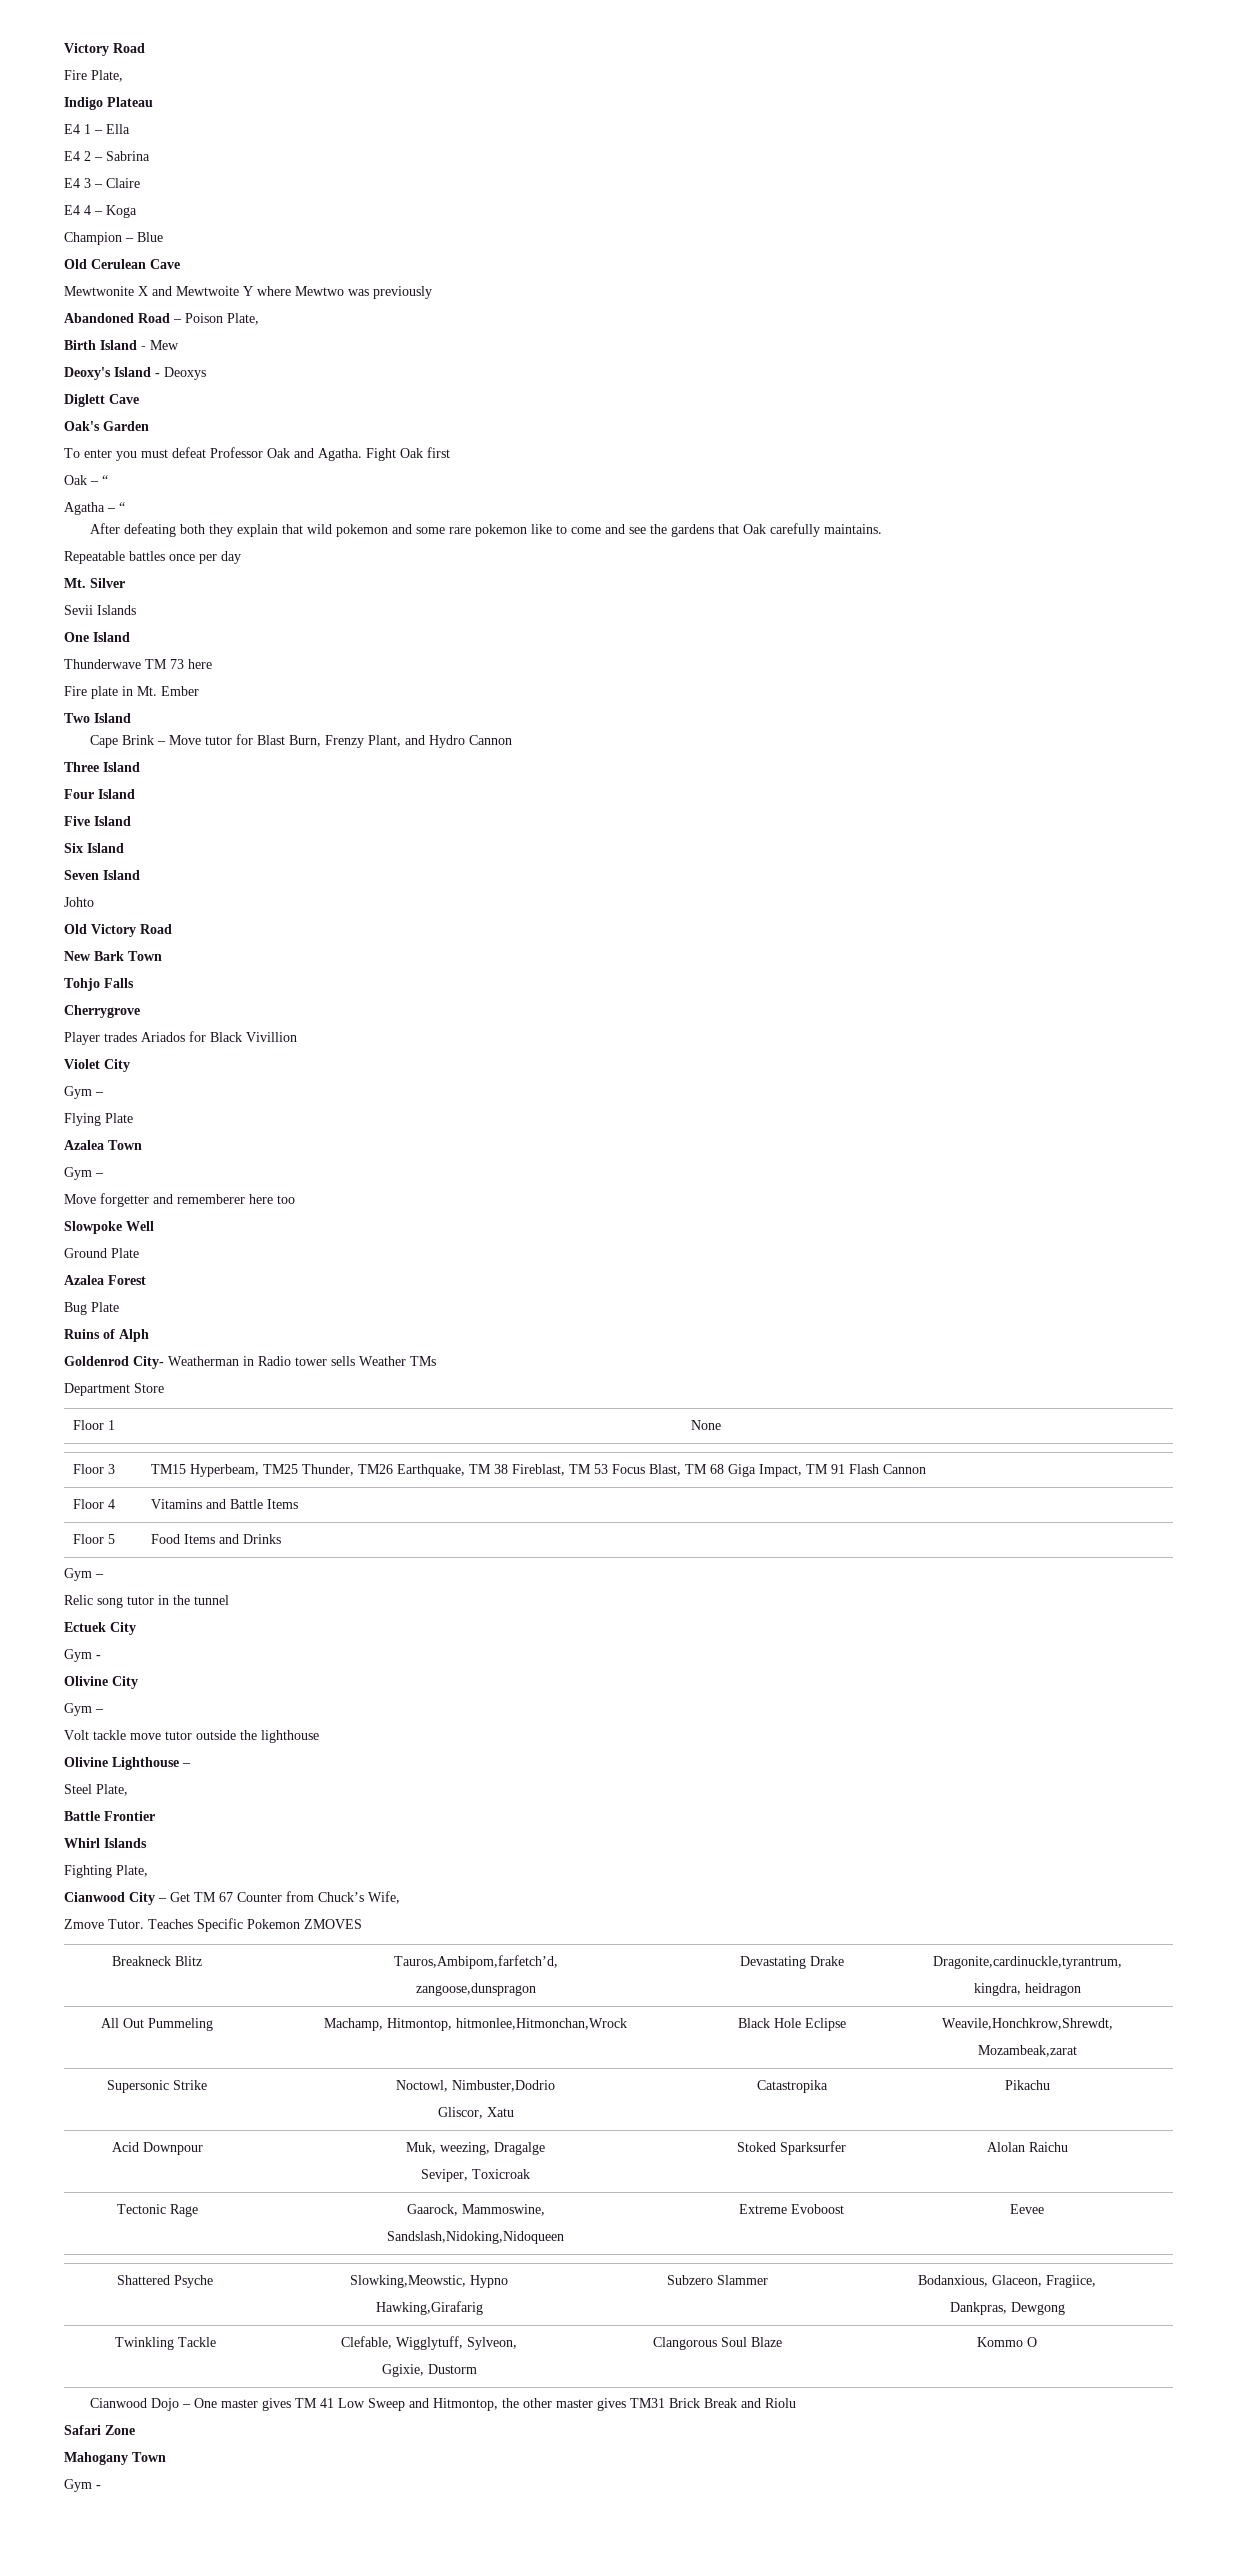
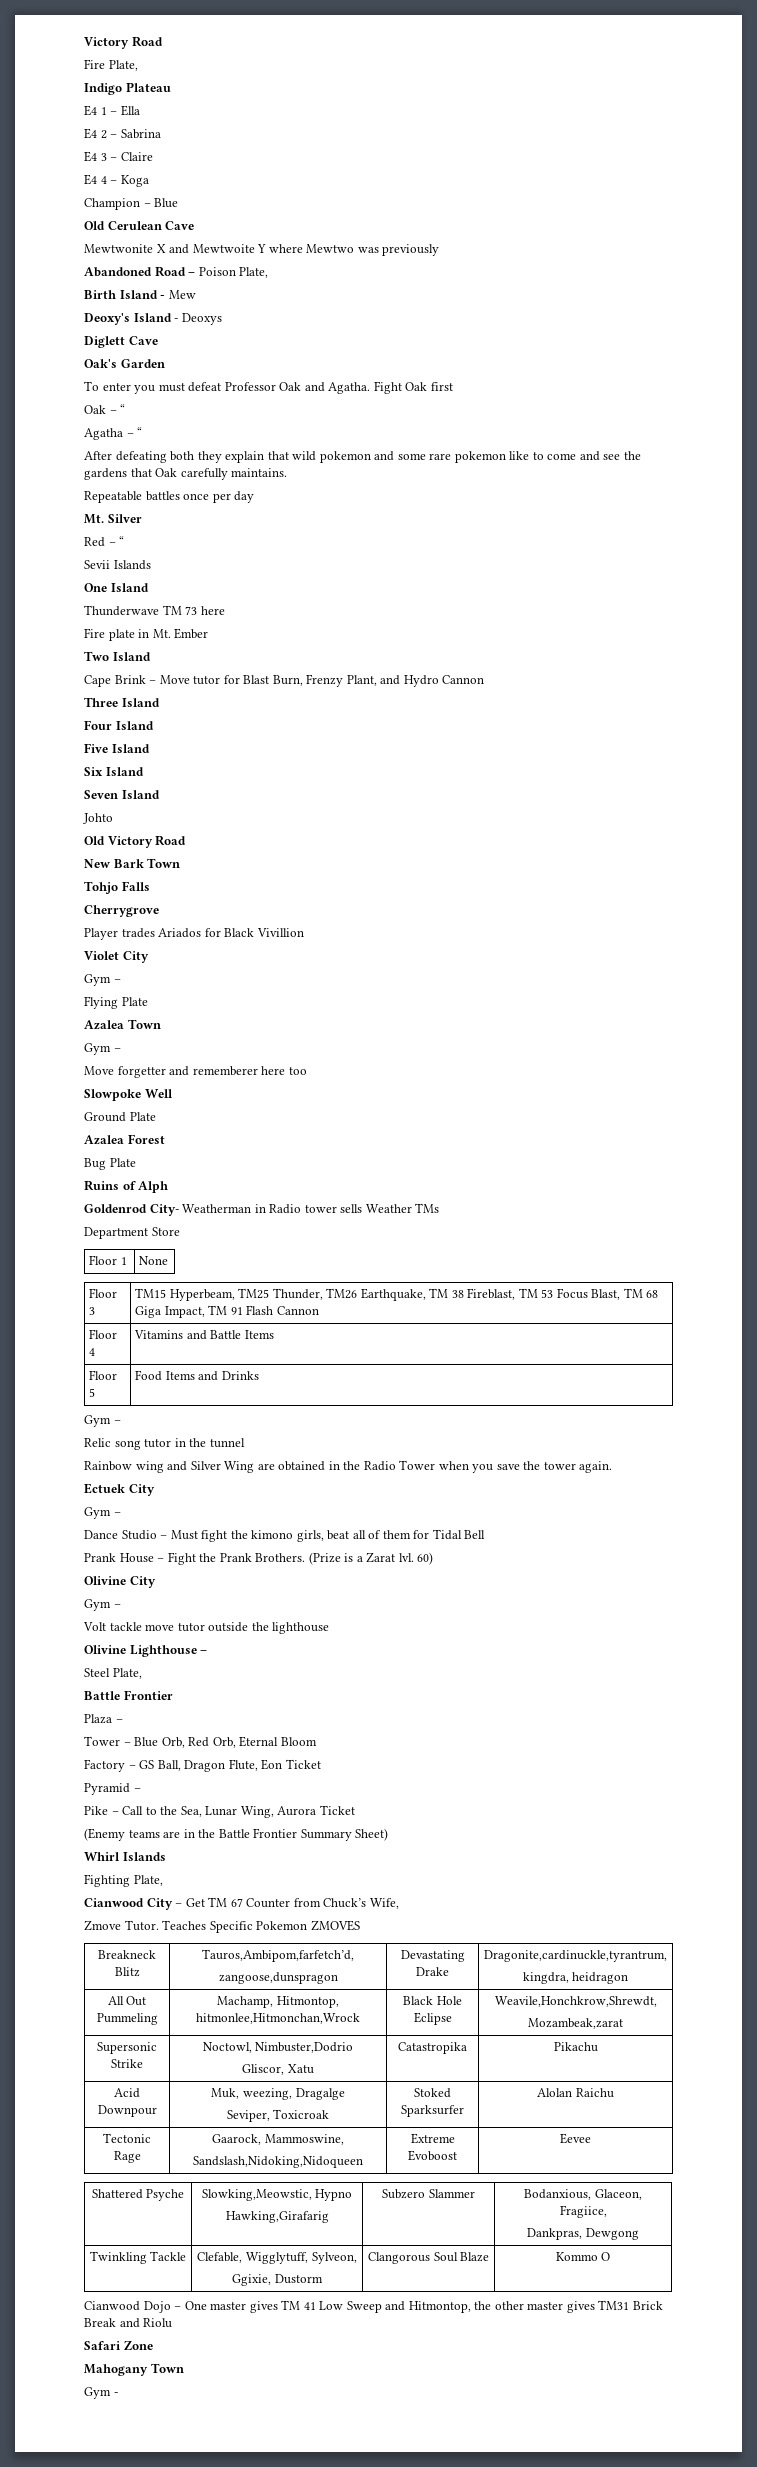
(125, 583) none -> [84,536,125,547] // Red – “
[64,1622,136,1635] [64,1649,101,1662] Ectuek City // Gym - -> [84,1460,613,1473] [84,1483,155,1496] [84,1507,121,1519] [84,1529,486,1542] [84,1552,434,1565] Rainbow wing and Silver Wing are obtained in the Radio Tower when you save the tower again. // Ectuek City // Gym – // Dance Studio – Must fight the kimono girls, beat all of them for Tidal Bell // Prank House – Fight the Prank Brothers. (Prize is a Zarat lvl. 60)
(155, 1816) none -> [84,1714,123,1724] [84,1736,317,1748] [84,1759,321,1772] [84,1783,141,1795] [84,1805,355,1818] [84,1828,389,1841] // Plaza – // Tower – Blue Orb, Red Orb, Eternal Bloom // Factory – GS Ball, Dragon Flute, Eon Ticket // Pyramid – // Pike – Call to the Sea, Lunar Wing, Aurora Ticket // (Enemy teams are in the Battle Frontier Summary Sheet)

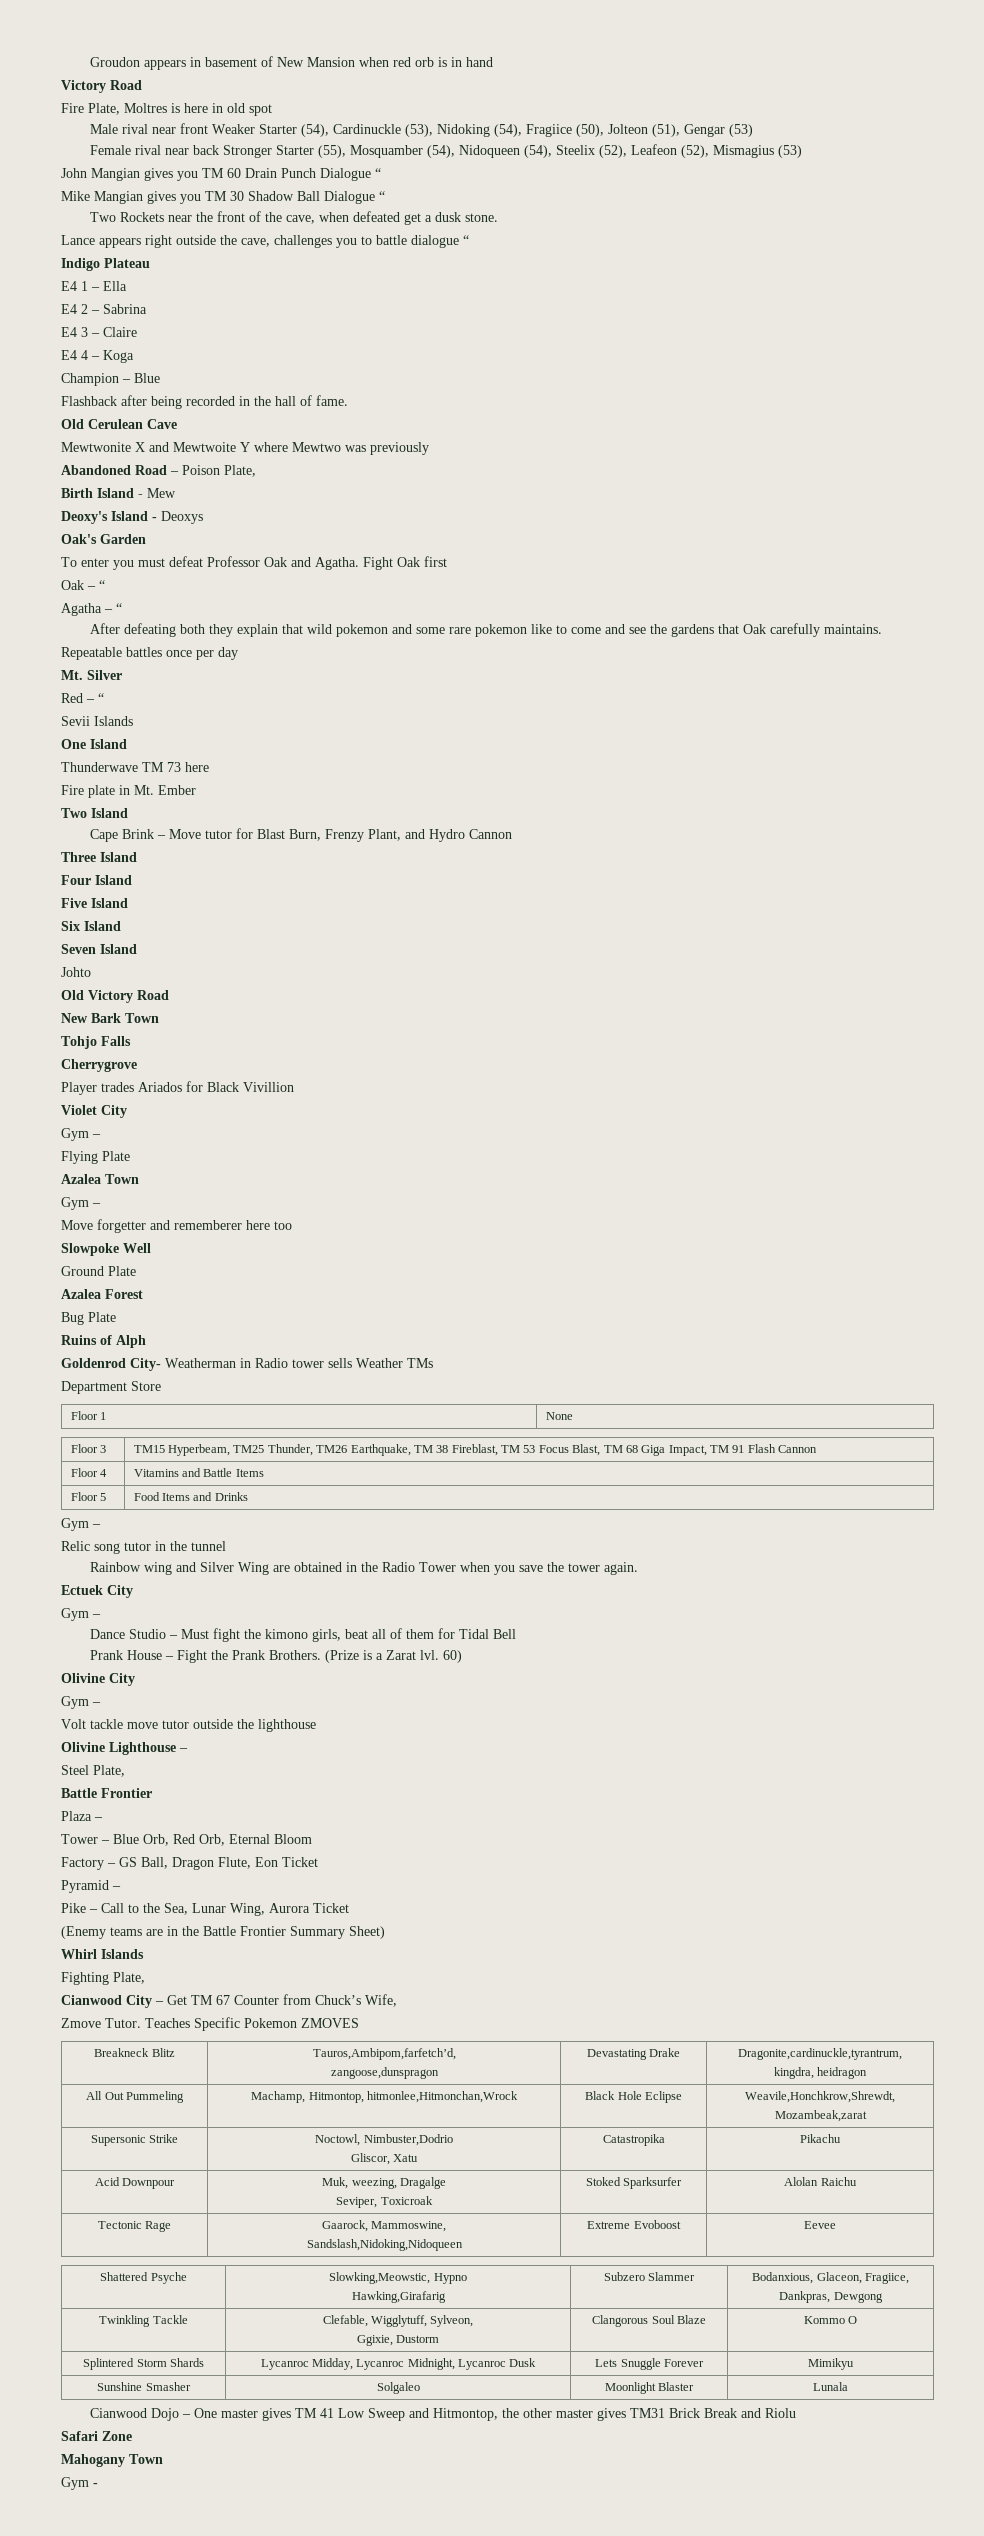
[84,36,163,49] [84,59,138,71] Victory Road // Fire Plate, -> [89,56,493,70] [61,80,142,93] [61,103,272,116] [89,123,753,137] [89,144,802,158] [61,168,381,181] [61,191,385,204] [89,211,498,225] [61,235,469,248] Groudon appears in basement of New Mansion when red orb is in hand // Victory Road // Fire Plate, Moltres is here in old spot // Male rival near front Weaker Starter (54), Cardinuckle (53), Nidoking (54), Fragiice (50), Jolteon (51), Gengar (53) // Female rival near back Stronger Starter (55), Mosquamber (54), Nidoqueen (54), Steelix (52), Leafeon (52), Mismagius (53) // John Mangian gives you TM 60 Drain Punch Dialogue “ // Mike Mangian gives you TM 30 Shadow Ball Dialogue “ // Two Rockets near the front of the cave, when defeated get a dusk stone. // Lance appears right outside the cave, challenges you to battle dialogue “
(179, 203) none -> [61,395,348,409] // Flashback after being recorded in the hall of fame.
[84,336,158,348] // Diglett Cave -> (203, 517) none
(611, 2256) none -> [83,2358,204,2370] [260,2358,537,2370] [595,2358,704,2370] [808,2358,854,2370] [97,2382,191,2391] [376,2382,420,2394] [604,2382,695,2394] [813,2382,848,2391] // Splintered Storm Shards | Lycanroc Midday, Lycanroc Midnight, Lycanroc Dusk | Lets Snuggle Forever | Mimikyu // Sunshine Smasher | Solgaleo | Moonlight Blaster | Lunala

